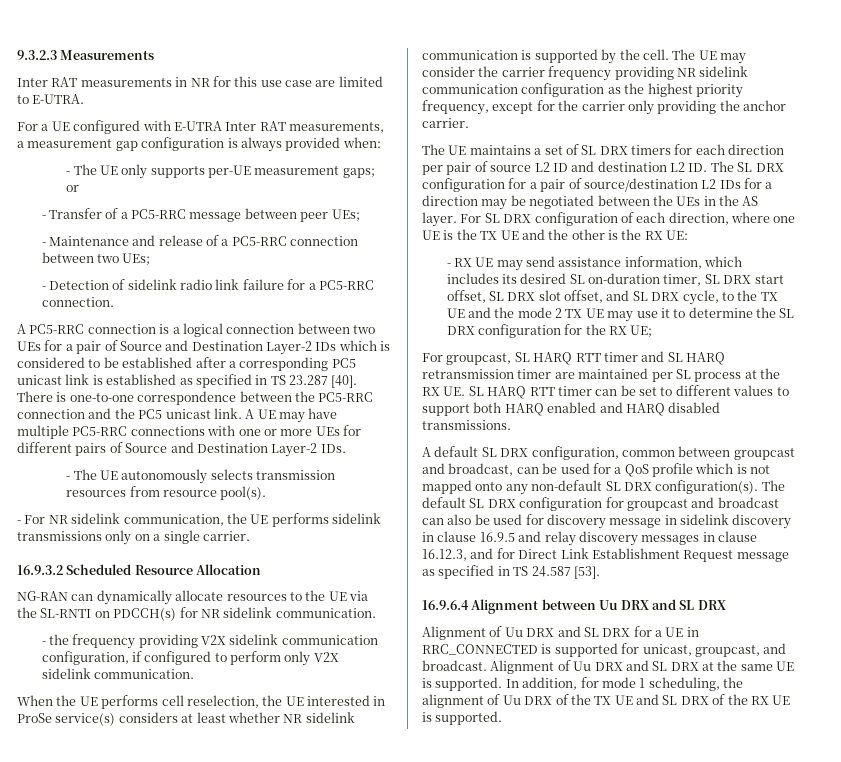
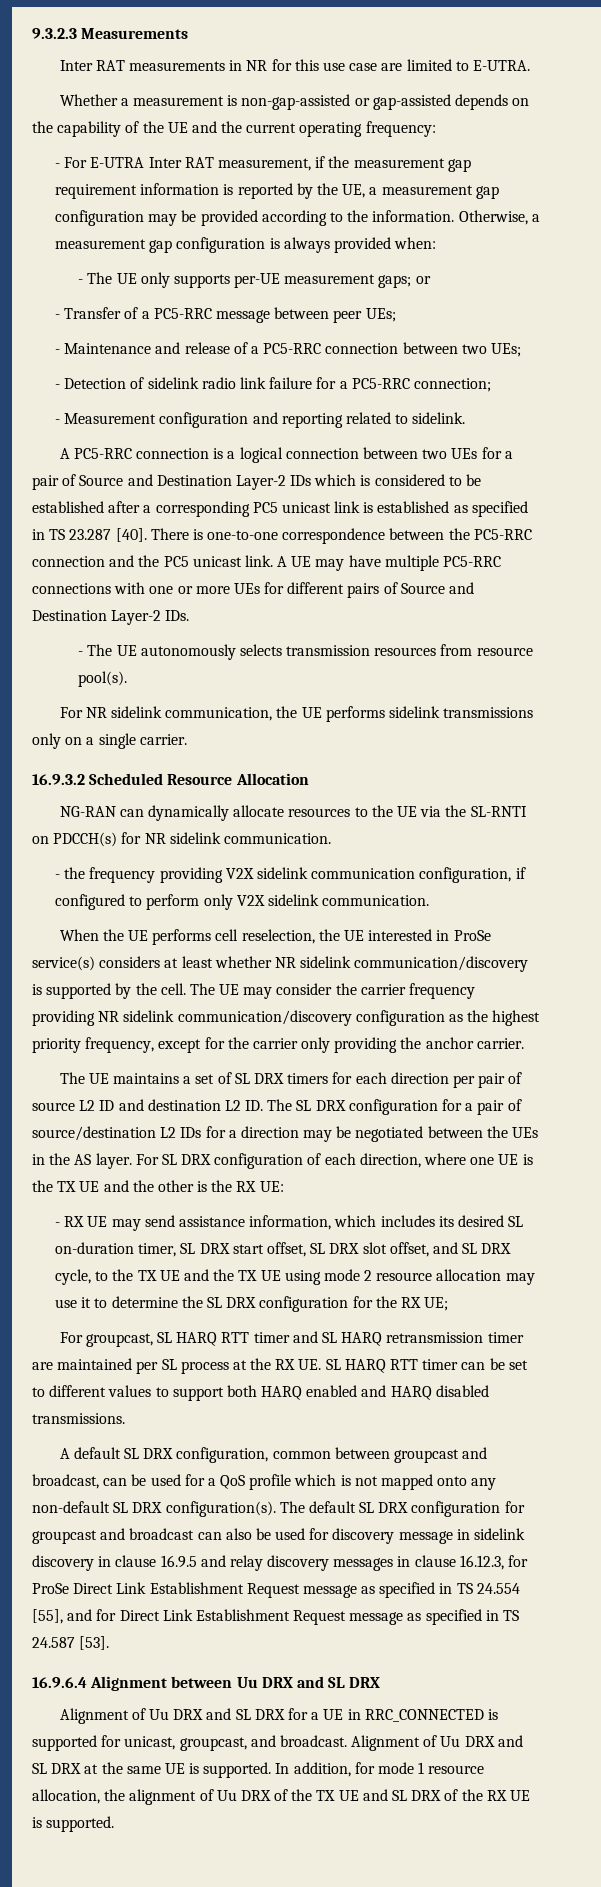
[17,120,384,134] For a UE configured with E-UTRA Inter RAT measurements, -> [59,94,530,110] [32,121,436,137] [55,156,471,172] [55,183,499,199] [55,210,528,226] Whether a measurement is non-gap-assisted or gap-assisted depends on the capability of the UE and the current operating frequency: // - For E-UTRA Inter RAT measurement, if the measurement gap requirement information is reported by the UE, a measurement gap configuration may be provided according to the information. Otherwise,
[41,297,114,307] connection. -> [413,378,491,392] [55,412,466,428] connection; // - Measurement configuration and reporting related to sidelink.
[17,520,21,524] - -> (128, 679) none
[422,50,518,60] communication -> [354,956,529,972] communication/discovery
[422,84,518,94] communication -> [177,1010,352,1026] communication/discovery
[517,307,604,318] mode 2 TX UE -> [238,1269,502,1285] TX UE using mode 2 resource allocation
(467, 555) none -> [508,1555,529,1567] [32,1582,520,1598] [32,1609,63,1624] for ProSe Direct Link Establishment Request message as specified in TS 24.554 [55],
[648,677,720,691] scheduling, -> [428,1765,485,1774] [32,1789,100,1804] resource allocation,

